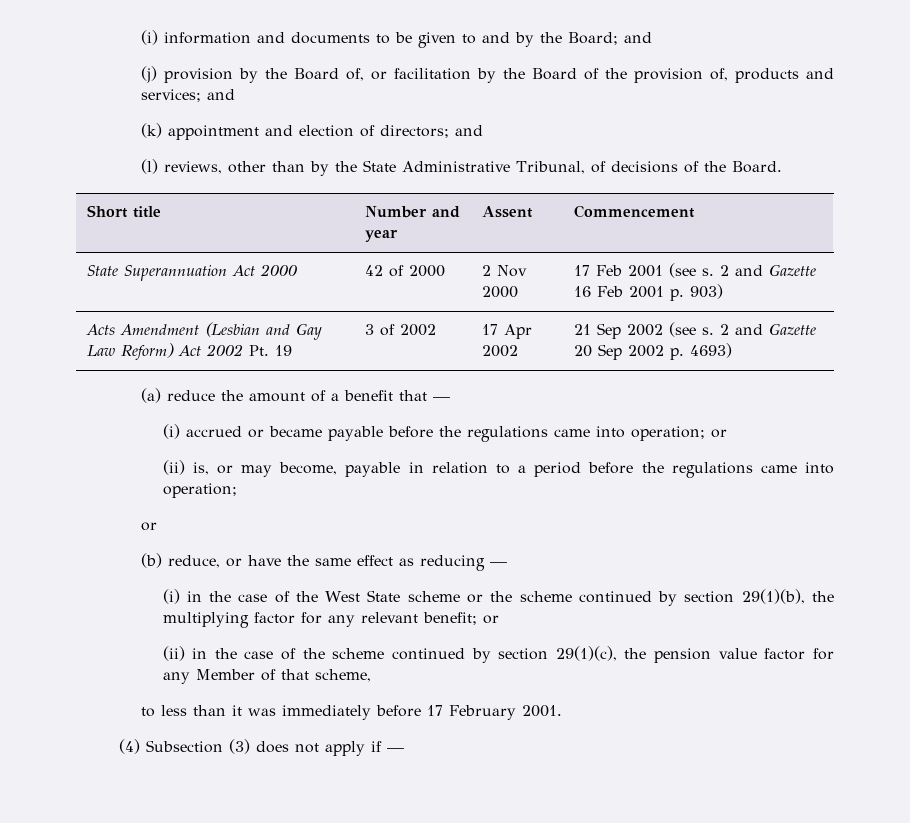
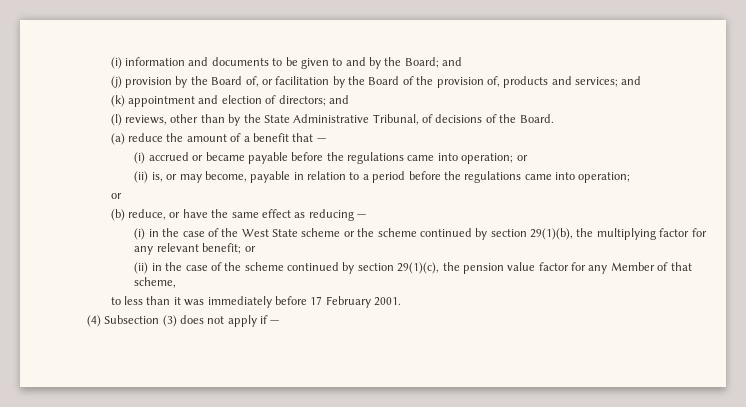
[87,205,162,218] [365,206,461,218] [365,229,399,242] [482,206,534,218] [574,205,696,218] [87,264,298,281] [365,265,446,277] [482,265,528,277] [482,286,519,298] [574,263,817,278] [574,284,724,301] [86,322,323,340] [87,343,293,360] [365,324,437,336] [482,324,533,339] [482,345,519,357] [574,322,817,339] [574,343,733,360] // Short title | Number and year | Assent | Commencement // State Superannuation Act 2000 | 42 of 2000 | 2 Nov 2000 | 17 Feb 2001 (see s. 2 and Gazette 16 Feb 2001 p. 903) // Acts Amendment (Lesbian and Gay Law Reform) Act 2002 Pt. 19 | 3 of 2002 | 17 Apr 2002 | 21 Sep 2002 (see s. 2 and Gazette 20 Sep 2002 p. 4693) -> (554, 118) none

